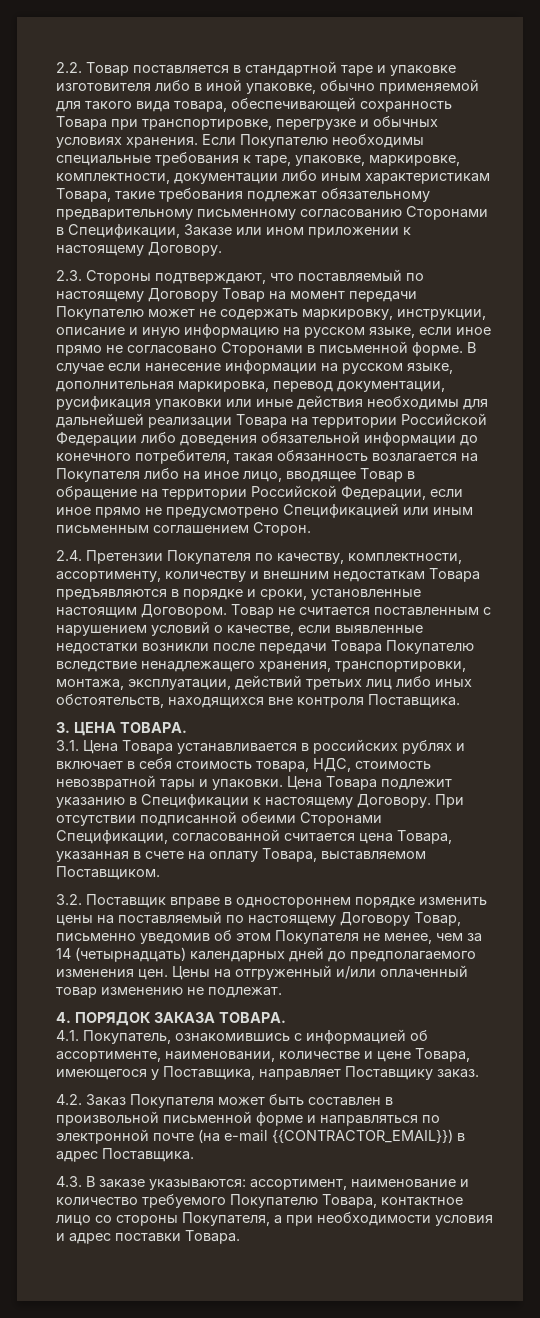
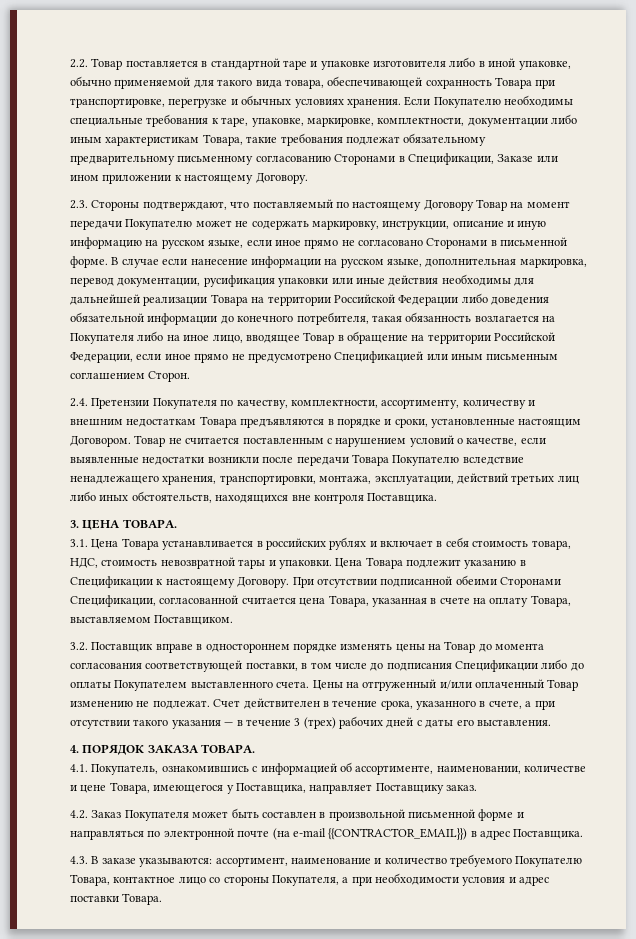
[419,897,487,905] изменить -> [340,643,393,650] изменять
[118,911,461,926] [56,930,482,944] [56,947,476,962] [56,969,168,980] поставляемый по настоящему Договору Товар, письменно уведомив об этом Покупателя не менее, чем за 14 (четырнадцать) календарных дней до предполагаемого изменения цен. -> [444,641,545,653] [70,659,584,672] [70,680,310,691] Товар до момента согласования соответствующей поставки, в том числе до подписания Спецификации либо до оплаты Покупателем выставленного счета.
[56,987,97,998] товар -> [547,679,579,691] Товар
(282, 992) none -> [213,698,555,710] [70,716,551,729] Счет действителен в течение срока, указанного в счете, а при отсутствии такого указания — в течение 3 (трех) рабочих дней с даты его выставления.

